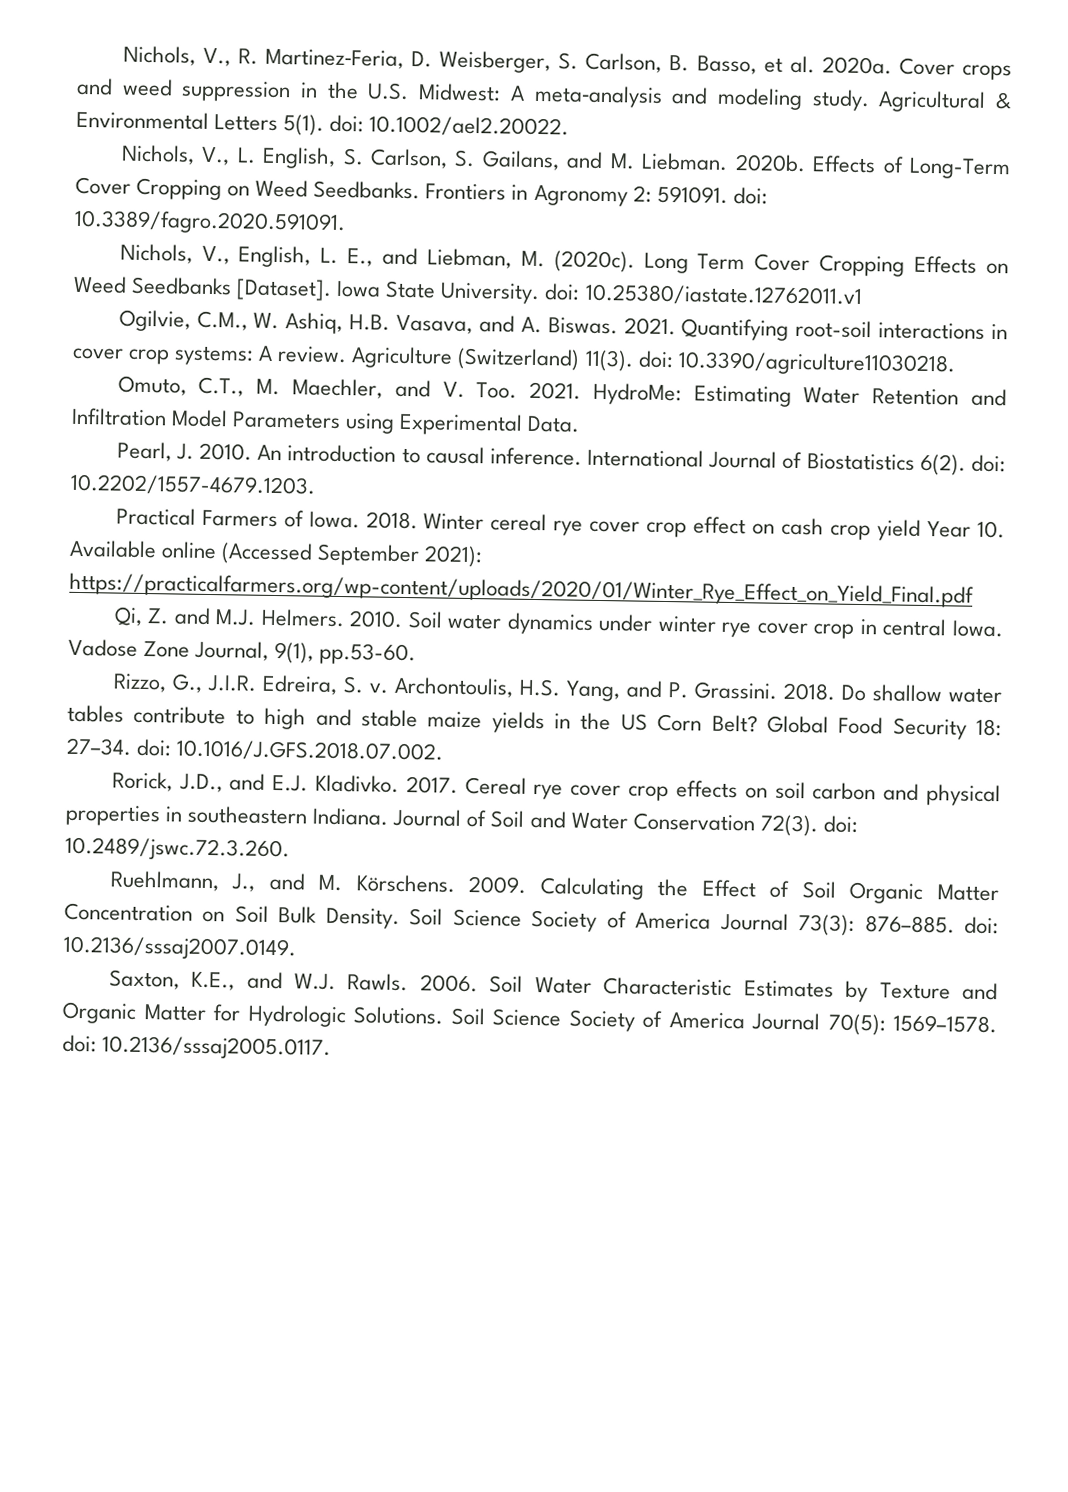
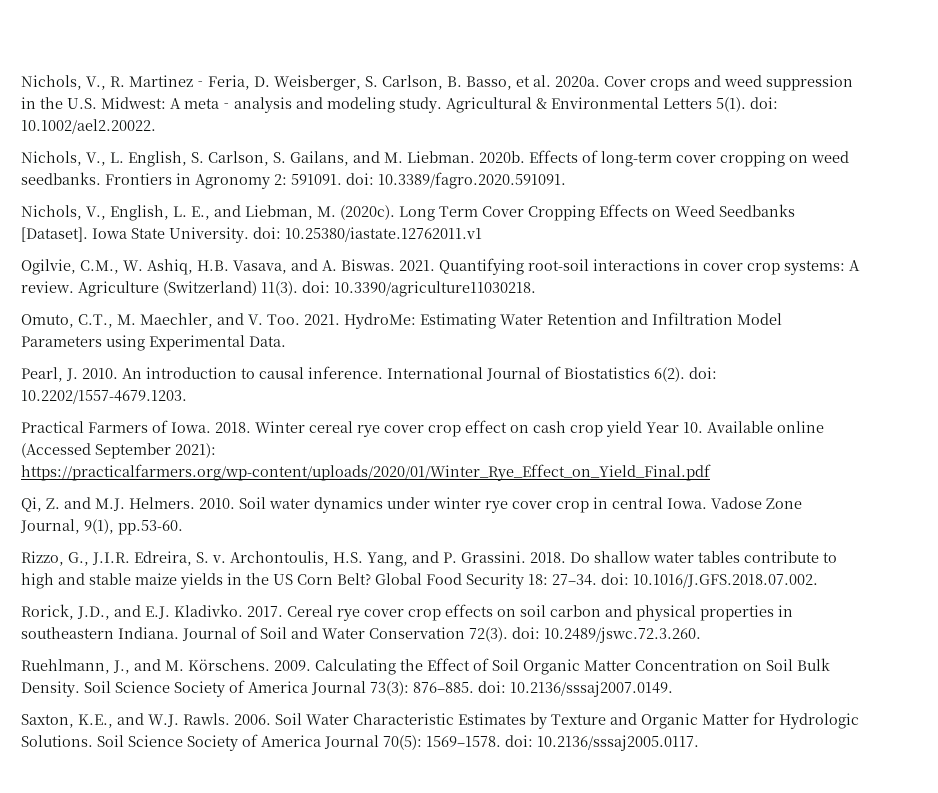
[909,157,1011,180] [75,176,421,201] Long-Term Cover Cropping on Weed Seedbanks. -> [601,151,849,167] [21,172,101,185] long-term cover cropping on weed seedbanks.

